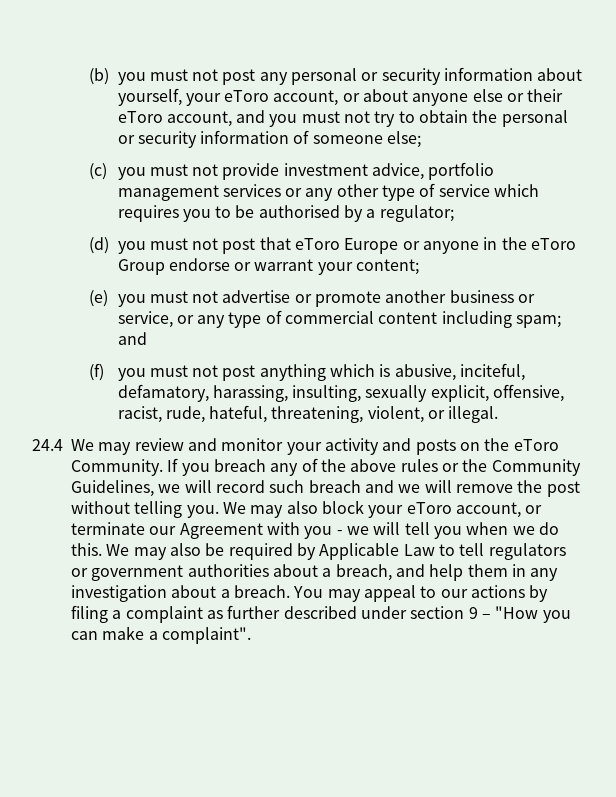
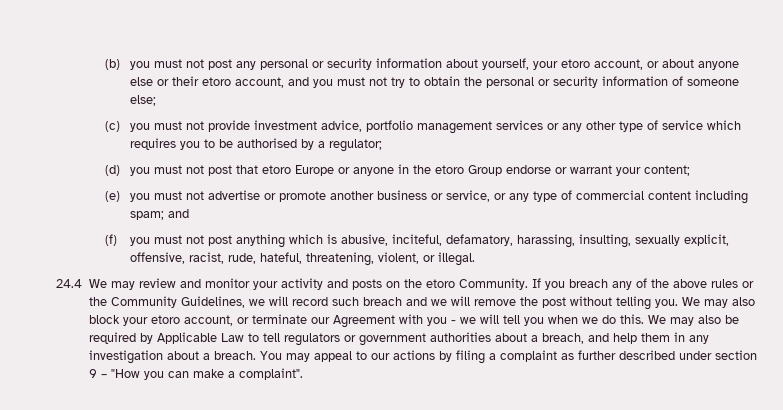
[224,90,270,102] eToro -> [561,59,591,68] etoro
[117,111,163,123] eToro -> [202,77,232,86] etoro
[295,238,341,250] eToro -> [262,165,292,174] etoro
[531,238,577,250] eToro -> [435,165,465,174] etoro
[513,439,559,451] eToro -> [425,279,455,288] etoro
[406,502,452,514] eToro -> [150,315,180,324] etoro

